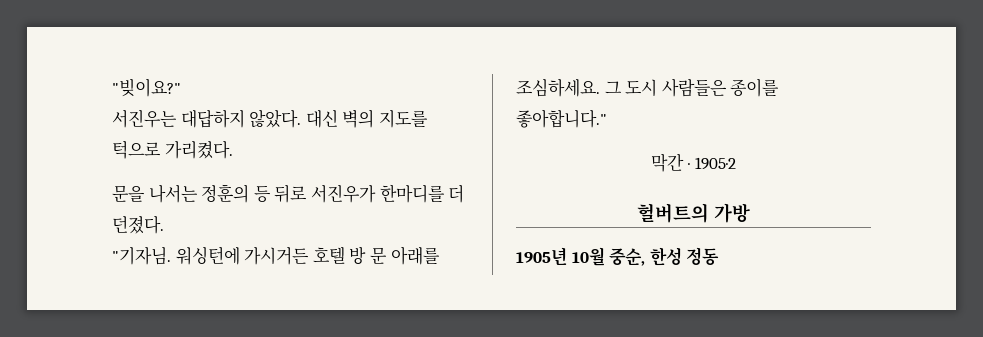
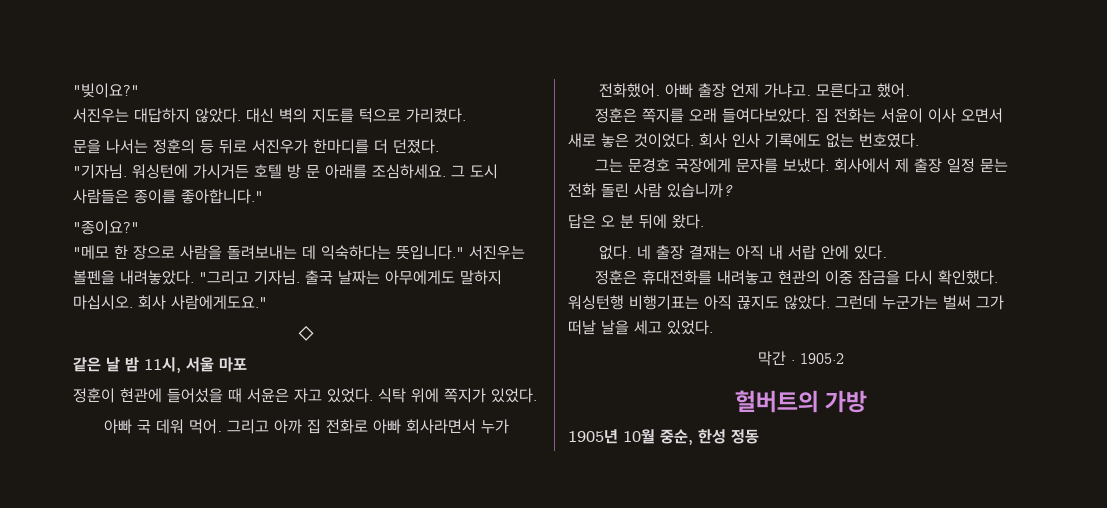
(607, 118) none -> [73,220,139,235] [73,245,525,260] [73,270,502,285] [73,295,267,310] [298,325,314,341] [73,357,247,373] [73,388,537,403] [104,419,510,434] [599,83,911,98] [594,108,1003,123] [568,133,919,148] [594,158,1008,173] [568,183,733,198] [568,214,704,229] [599,245,888,260] [594,270,998,285] [568,295,1004,310] [568,320,713,335] // "종이요?" // "메모 한 장으로 사람을 돌려보내는 데 익숙하다는 뜻입니다." 서진우는 볼펜을 내려놓았다. "그리고 기자님. 출국 날짜는 아무에게도 말하지 마십시오. 회사 사람에게도요." // ◇ // 같은 날 밤 11시, 서울 마포 // 정훈이 현관에 들어섰을 때 서윤은 자고 있었다. 식탁 위에 쪽지가 있었다. // 아빠 국 데워 먹어. 그리고 아까 집 전화로 아빠 회사라면서 누가 전화했어. 아빠 출장 언제 가냐고. 모른다고 했어. // 정훈은 쪽지를 오래 들여다보았다. 집 전화는 서윤이 이사 오면서 새로 놓은 것이었다. 회사 인사 기록에도 없는 번호였다. // 그는 문경호 국장에게 문자를 보냈다. 회사에서 제 출장 일정 묻는 전화 돌린 사람 있습니까? // 답은 오 분 뒤에 왔다. // 없다. 네 출장 결재는 아직 내 서랍 안에 있다. // 정훈은 휴대전화를 내려놓고 현관의 이중 잠금을 다시 확인했다. 워싱턴행 비행기표는 아직 끊지도 않았다. 그런데 누군가는 벌써 그가 떠날 날을 세고 있었다.

